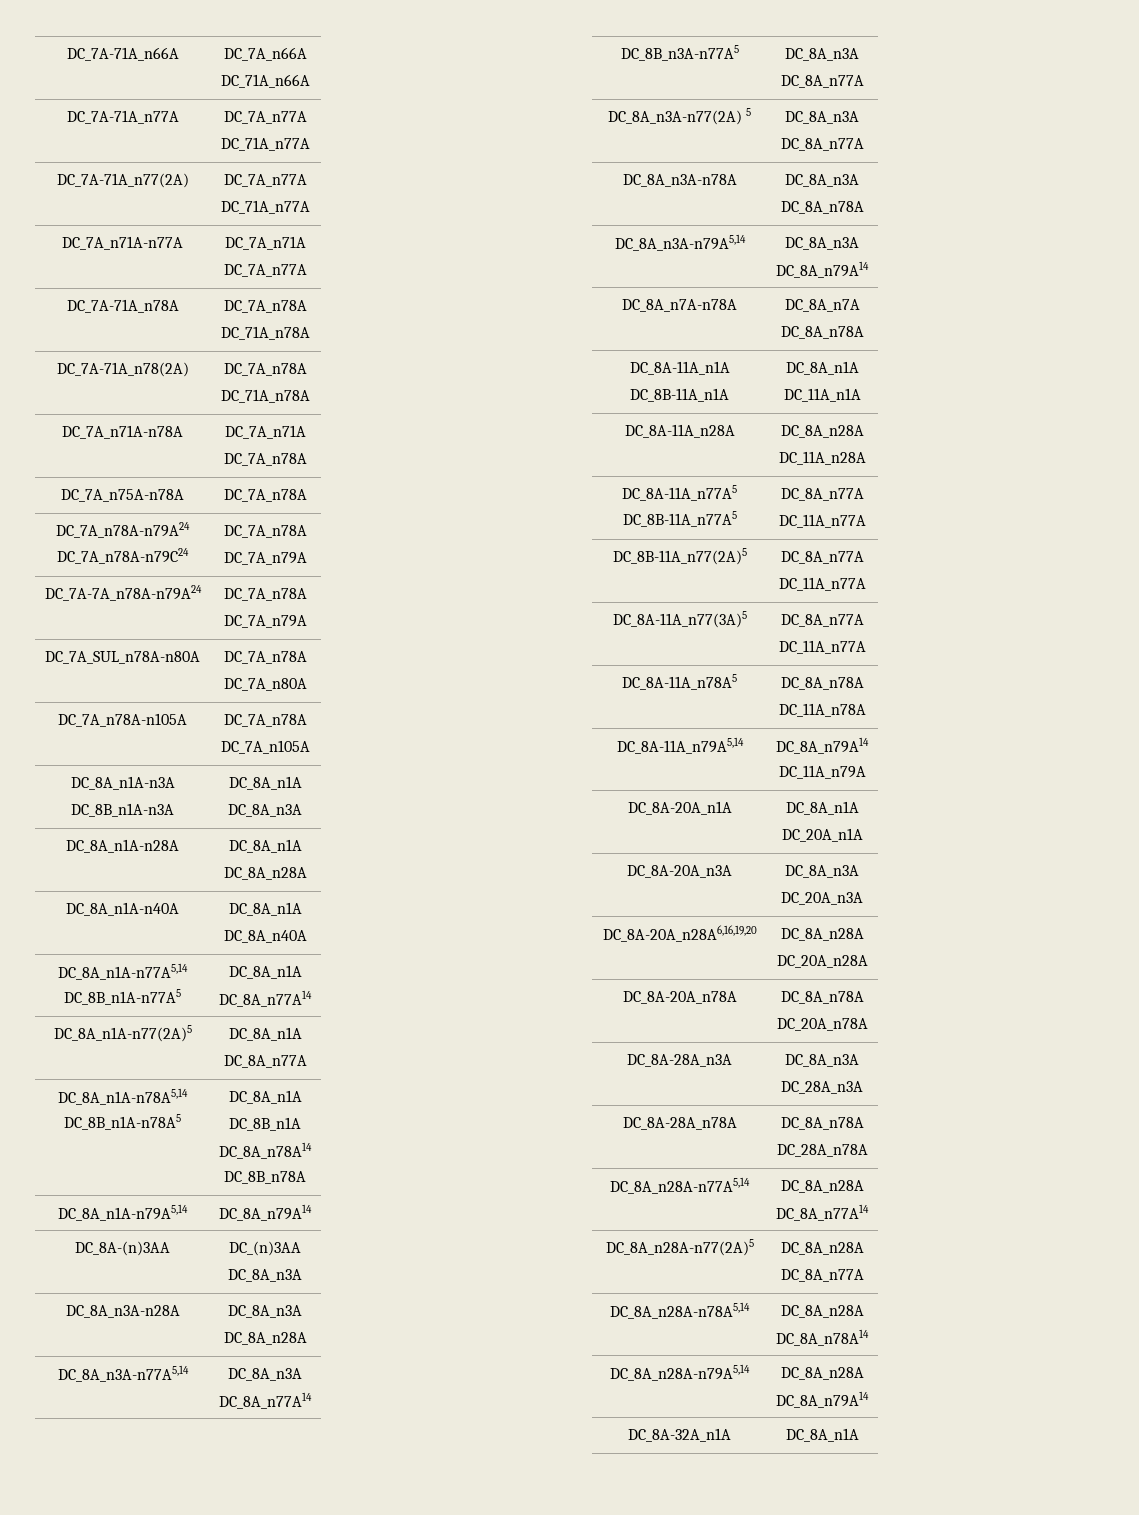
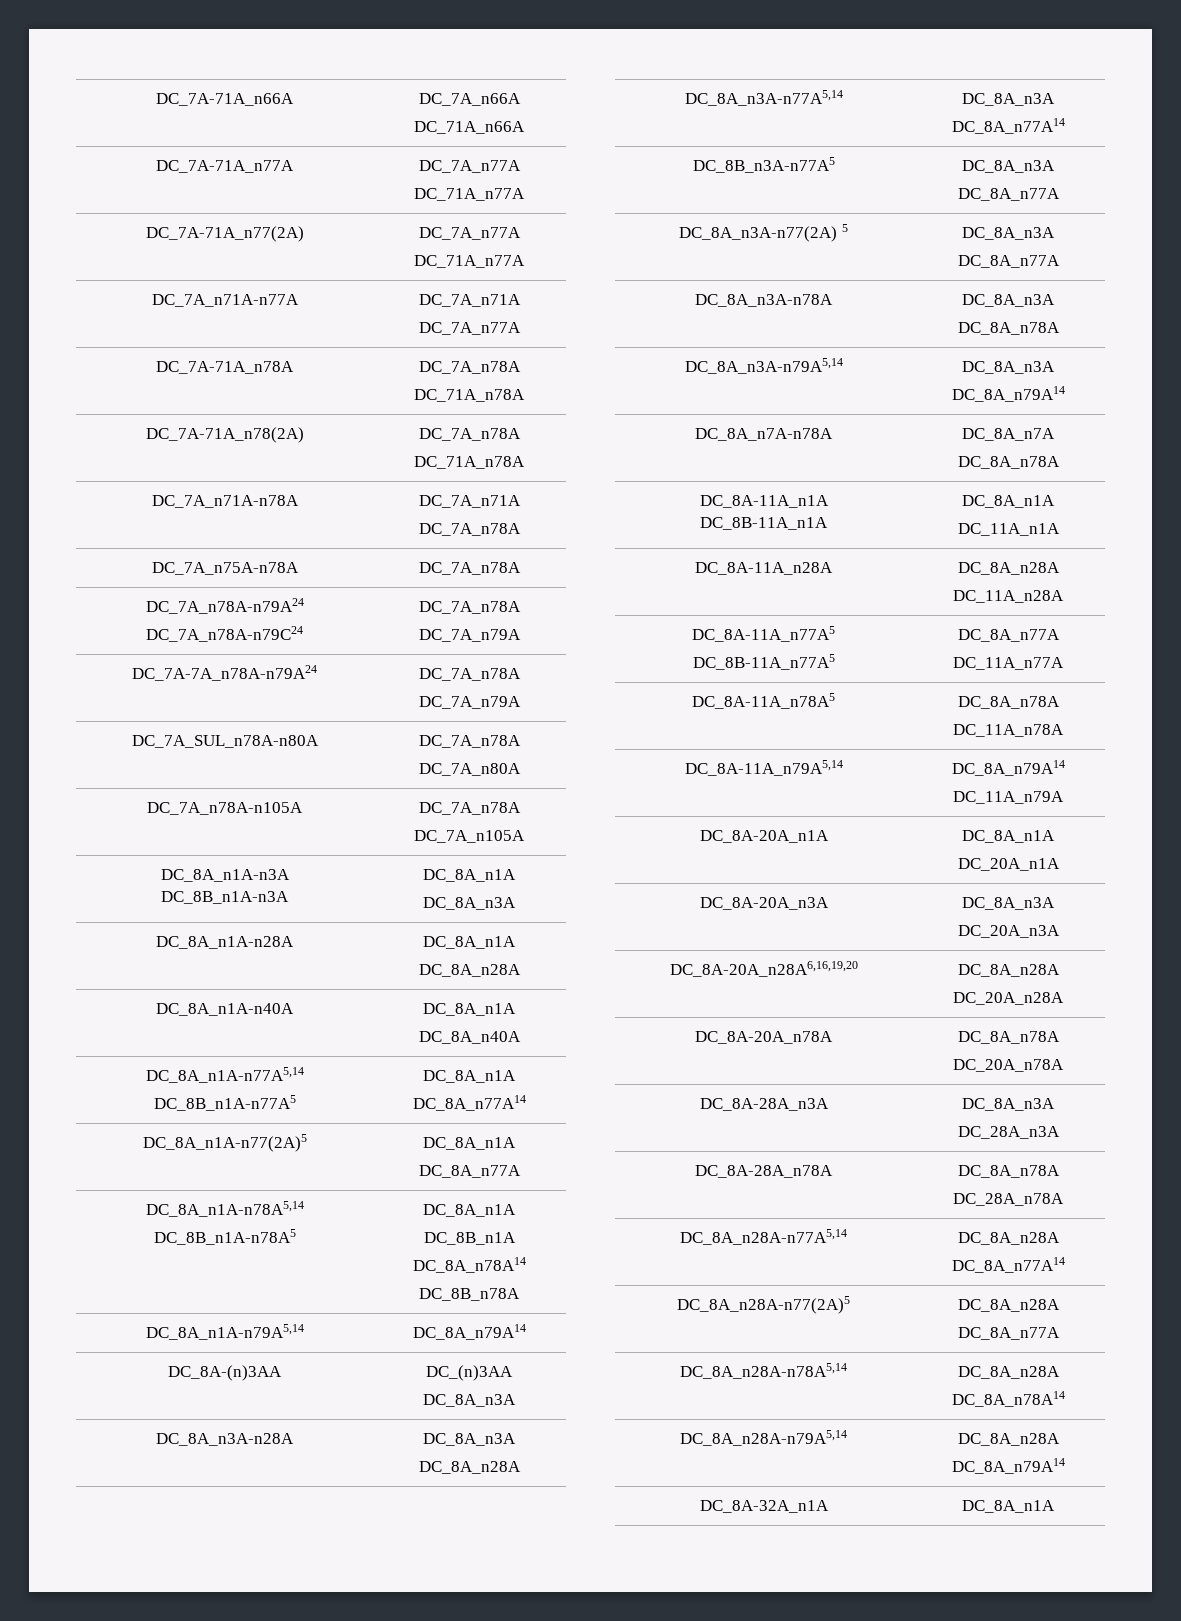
[612,548,747,565] [780,551,864,564] [778,577,866,591] [612,611,747,628] [780,614,864,627] [778,640,866,654] // DC_8B-11A_n77(2A)5 | DC_8A_n77A // DC_11A_n77A // DC_8A-11A_n77(3A)5 | DC_8A_n77A // DC_11A_n77A -> (1064, 663) none

